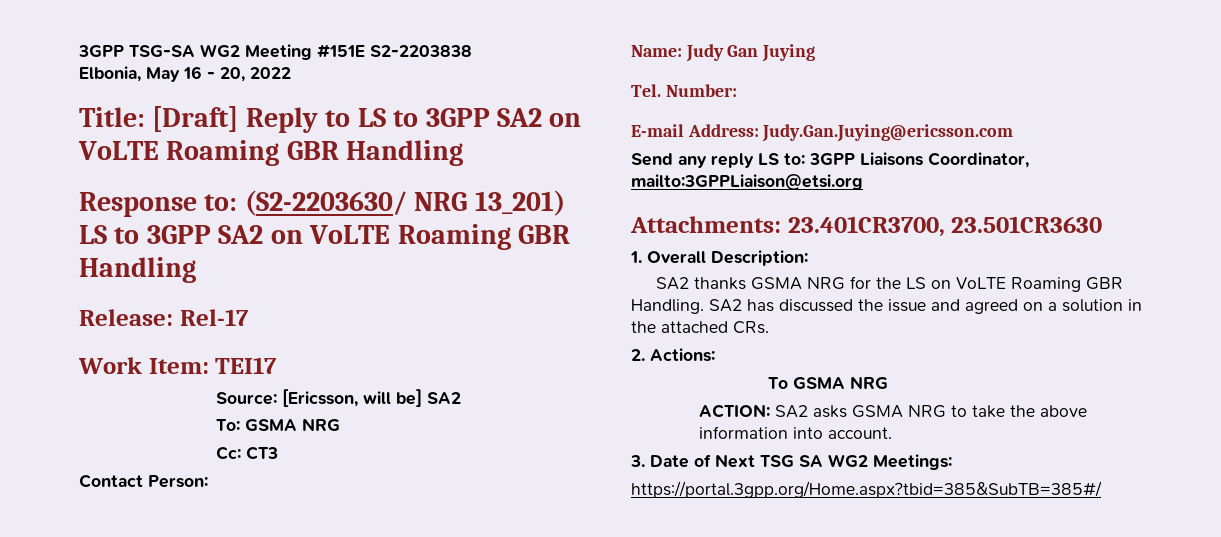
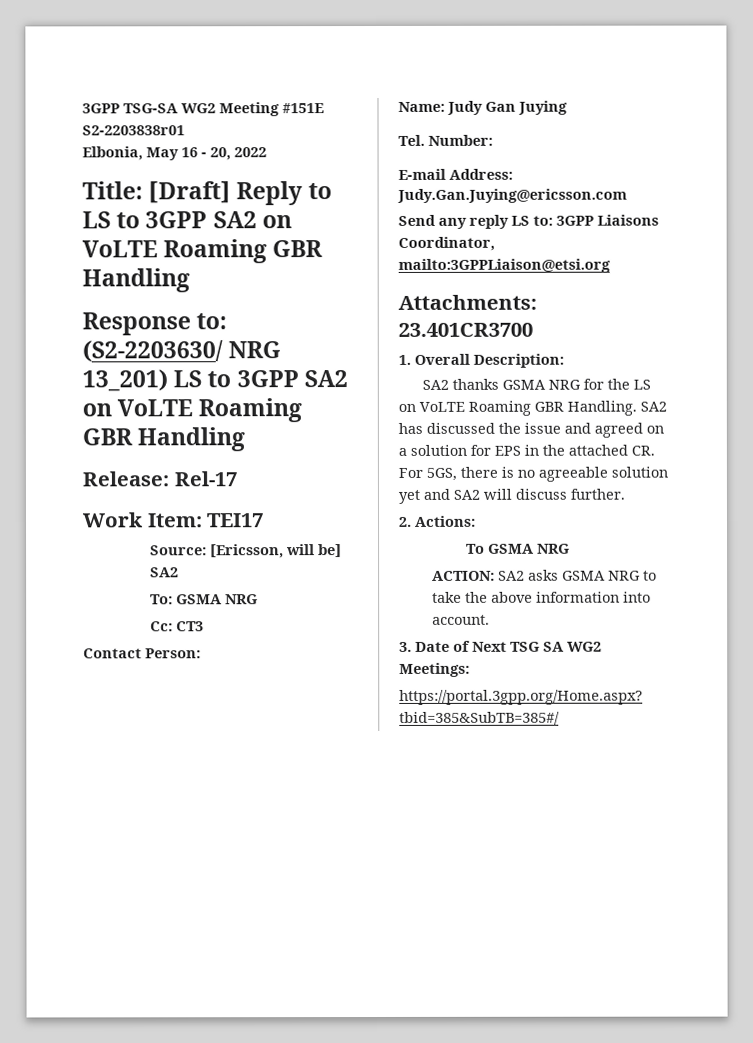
[370,45,472,57] S2-2203838 -> [82,125,185,136] S2-2203838r01
[787,216,1103,237] 23.401CR3700, 23.501CR3630 -> [398,322,533,337] 23.401CR3700
(1123, 305) none -> [470,444,521,456] for EPS
[733,321,769,334] CRs. -> [631,445,655,456] [398,466,668,482] [398,488,625,504] CR. For 5GS, there is no agreeable solution yet and SA2 will discuss further.

